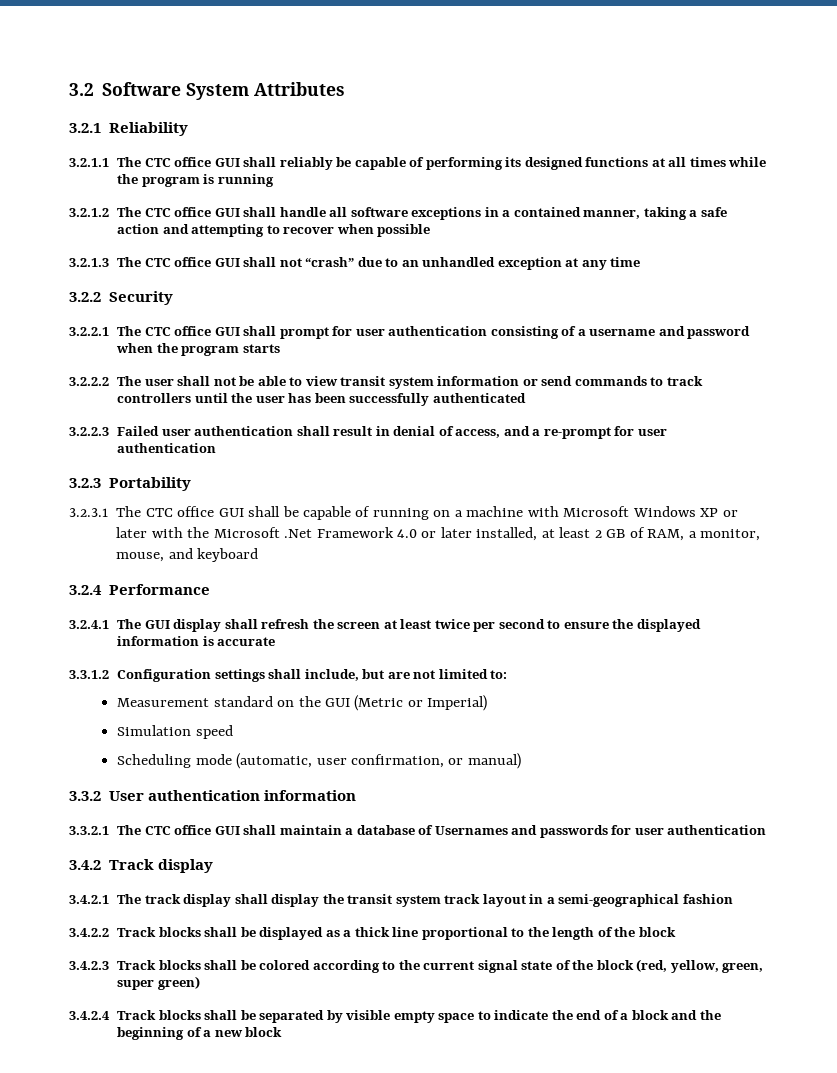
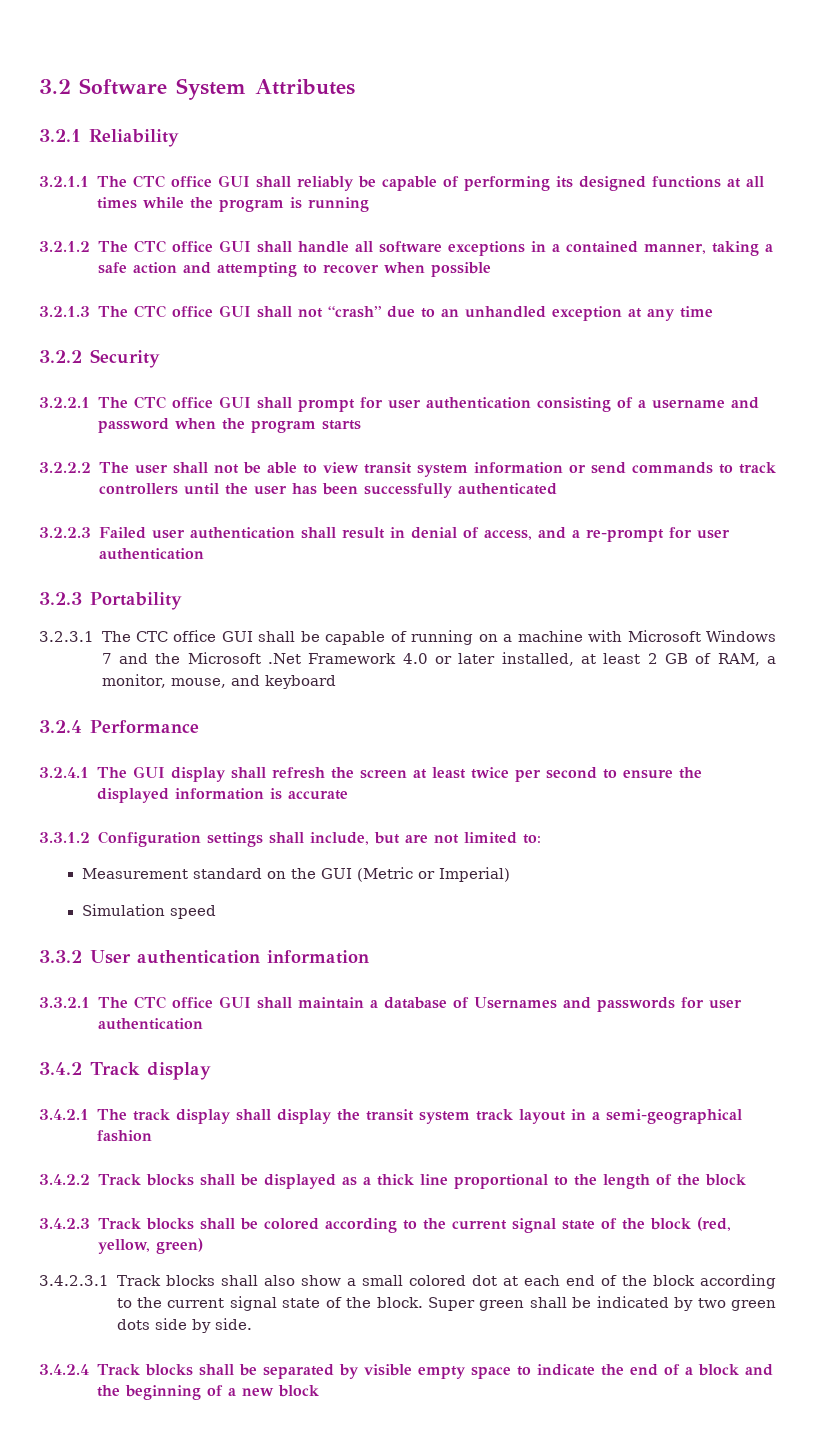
[700,508,738,517] [116,527,183,538] XP or later with -> [101,653,148,664] 7 and
[117,753,521,769] // Scheduling mode (automatic, user confirmation, or manual) -> (216, 912) none
[722,963,764,973] [117,980,155,990] green, super -> (151, 1246) none
(200, 983) none -> [39,1274,776,1289] [116,1296,776,1311] [116,1318,252,1333] // 3.4.2.3.1 Track blocks shall also show a small colored dot at each end of the block according to the current signal state of the block. Super green shall be indicated by two green dots side by side.

